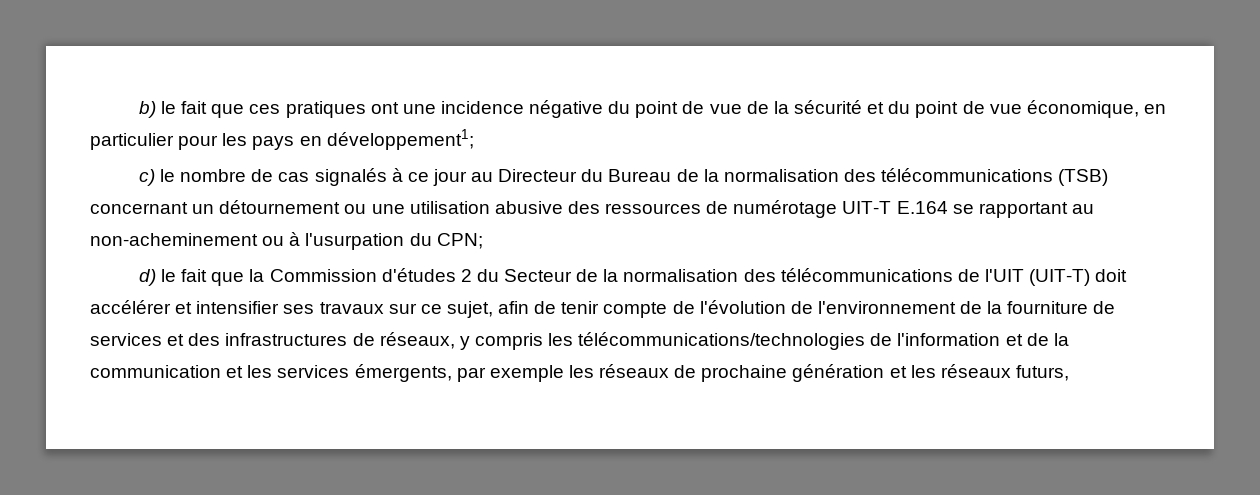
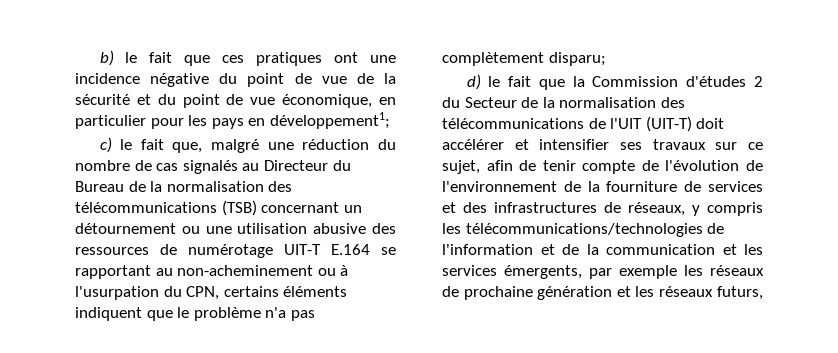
(176, 175) none -> [140,139,396,153] fait que, malgré une réduction du
[391,168,467,186] à ce jour -> (238, 167) none
[436,233,483,249] CPN; -> [186,286,348,300] [75,307,315,321] [442,52,606,66] CPN, certains éléments indiquent que le problème n'a pas complètement disparu;

